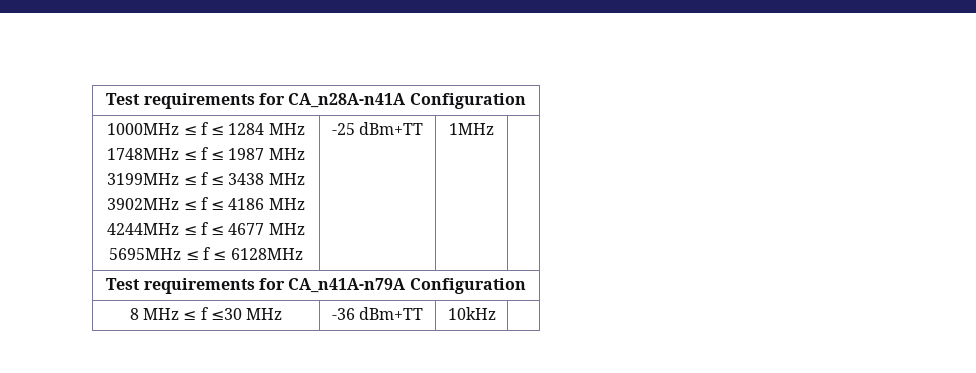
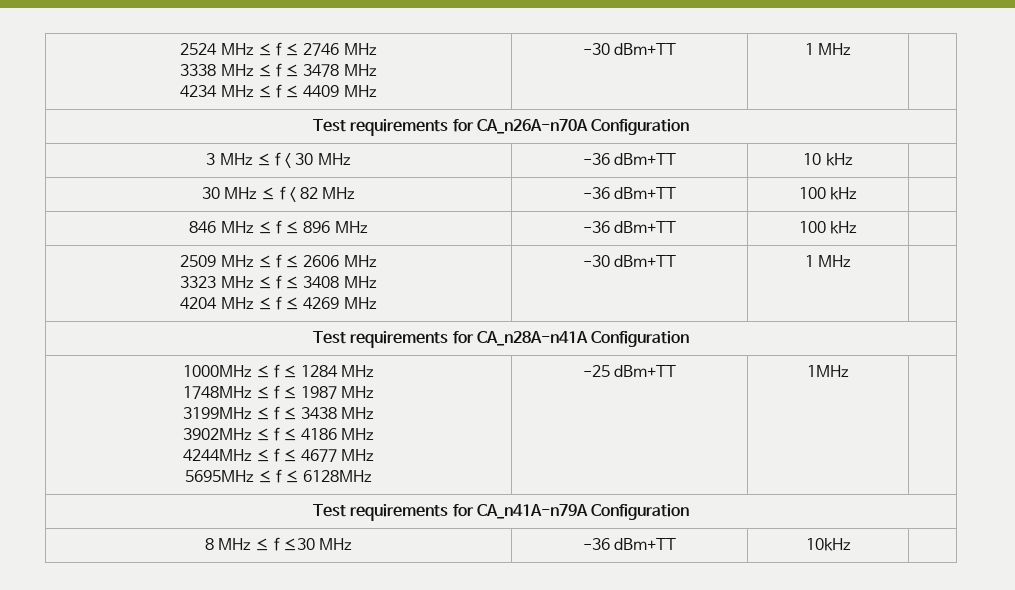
(106, 99) none -> [180,42,377,56] [180,63,377,77] [180,84,377,98] [582,43,677,55] [804,43,852,55] [313,119,689,136] [206,152,351,168] [582,153,677,165] [803,153,853,166] [201,186,356,202] [582,187,677,199] [798,187,858,200] [189,220,368,234] [582,221,677,233] [798,221,858,234] [180,254,377,268] [180,275,377,289] [180,296,377,310] [582,255,677,267] [804,255,852,267] 2524 MHz ≤ f ≤ 2746 MHz // 3338 MHz ≤ f ≤ 3478 MHz // 4234 MHz ≤ f ≤ 4409 MHz | -30 dBm+TT | 1 MHz | // Test requirements for CA_n26A-n70A Configuration // 3 MHz ≤ f < 30 MHz | -36 dBm+TT | 10 kHz | // 30 MHz ≤ f < 82 MHz | -36 dBm+TT | 100 kHz | // 846 MHz ≤ f ≤ 896 MHz | -36 dBm+TT | 100 kHz | // 2509 MHz ≤ f ≤ 2606 MHz // 3323 MHz ≤ f ≤ 3408 MHz // 4204 MHz ≤ f ≤ 4269 MHz | -30 dBm+TT | 1 MHz | //

